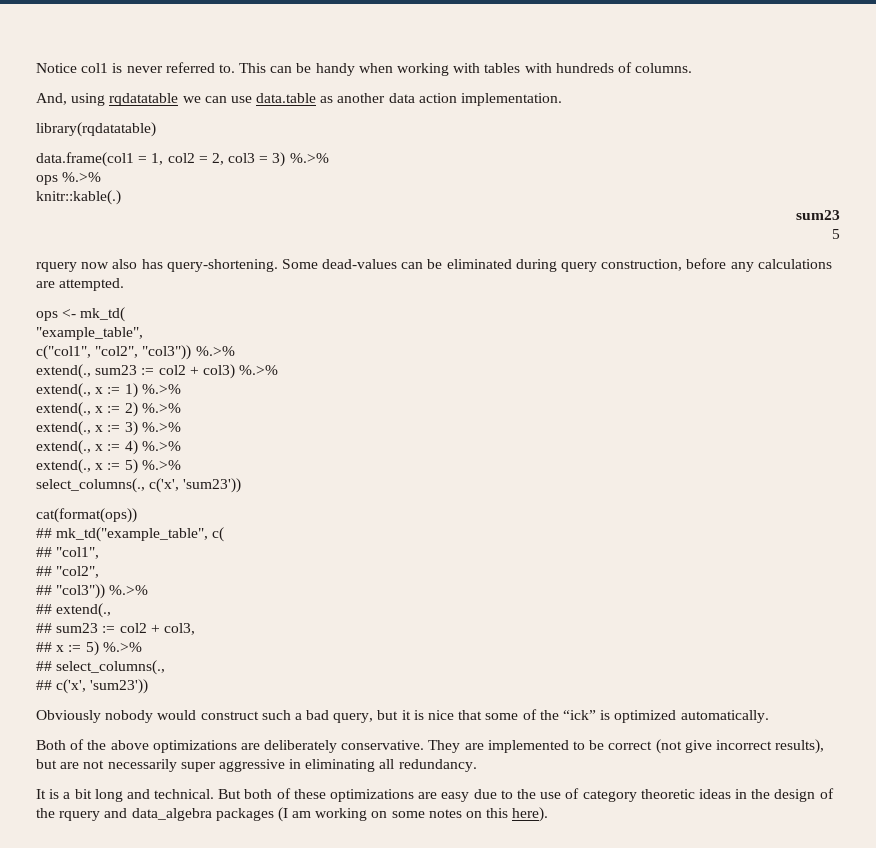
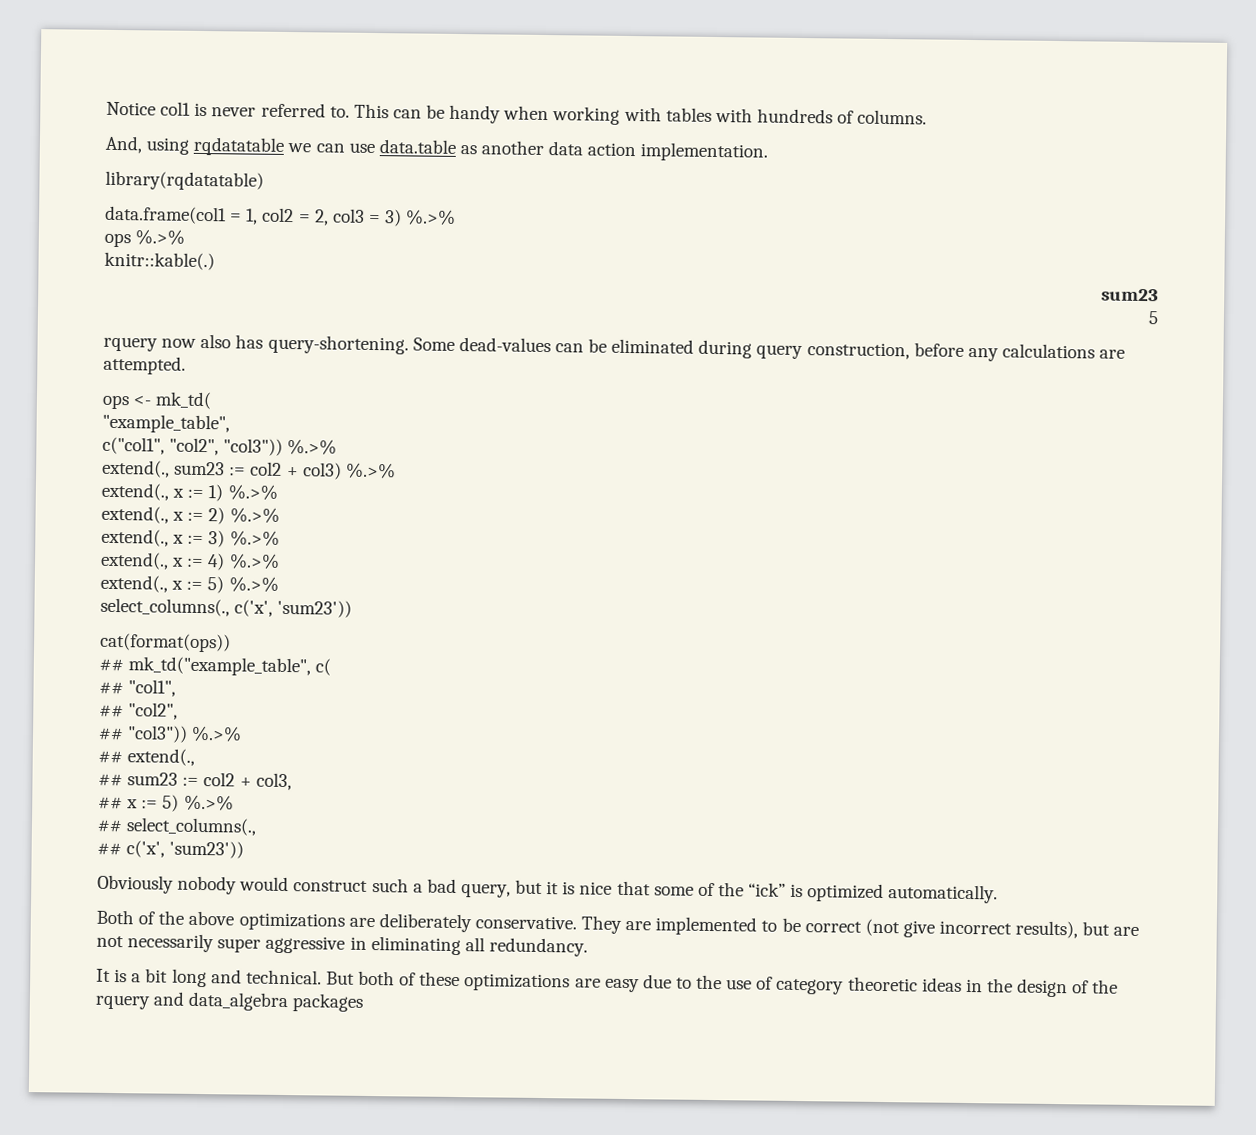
[277,807,549,822] (I am working on some notes on this here). -> (364, 1002) none

